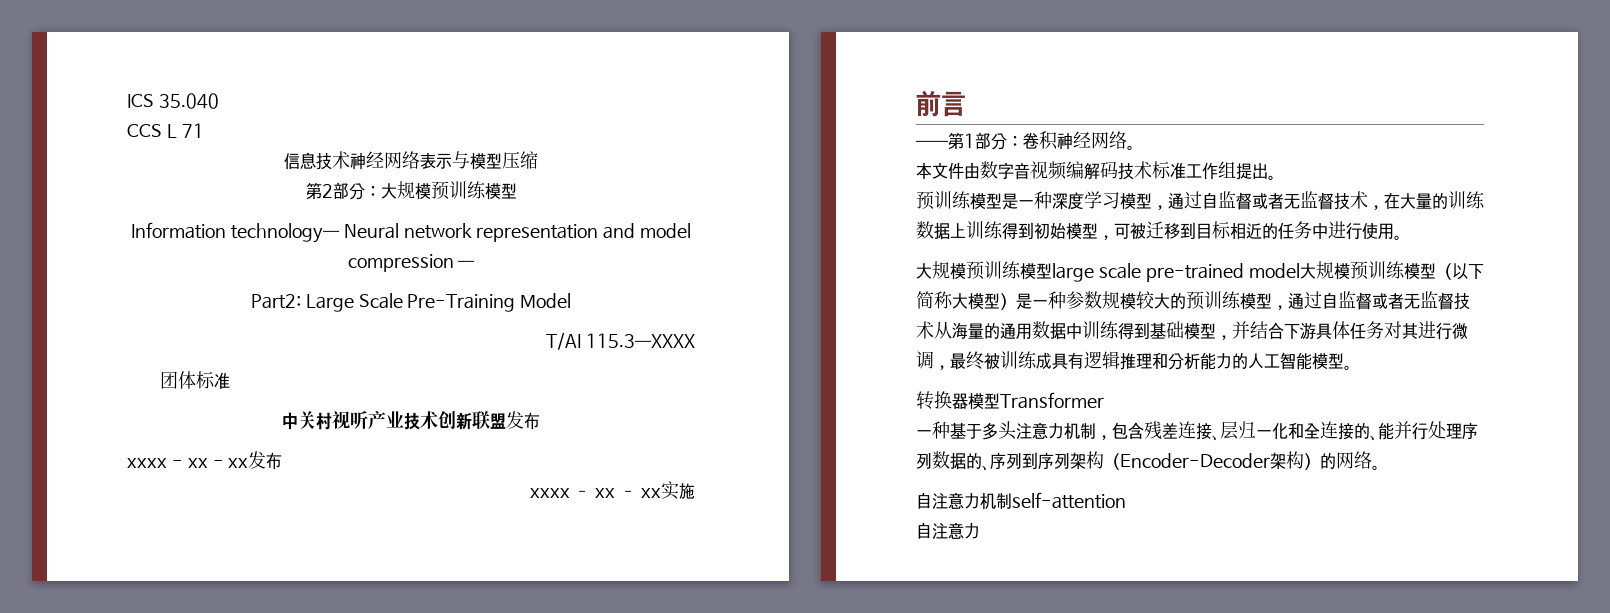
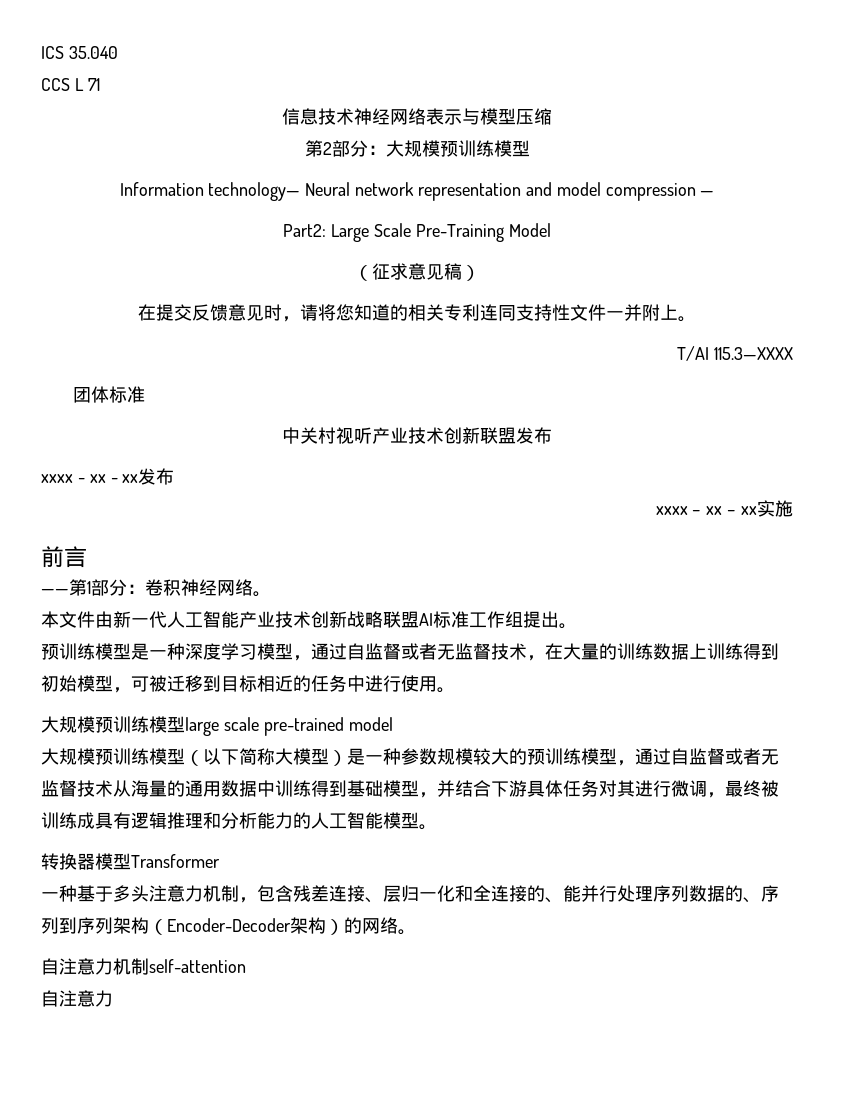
(572, 300) none -> [354,263,480,281] [138,304,696,322] // （征求意见稿） // 在提交反馈意见时，请将您知道的相关专利连同支持性文件一并附上。
[980,161,1152,180] 数字音视频编解码技术 -> [113,611,433,628] 新一代人工智能产业技术创新战略联盟AI
(1300, 270) none -> (393, 724) //

